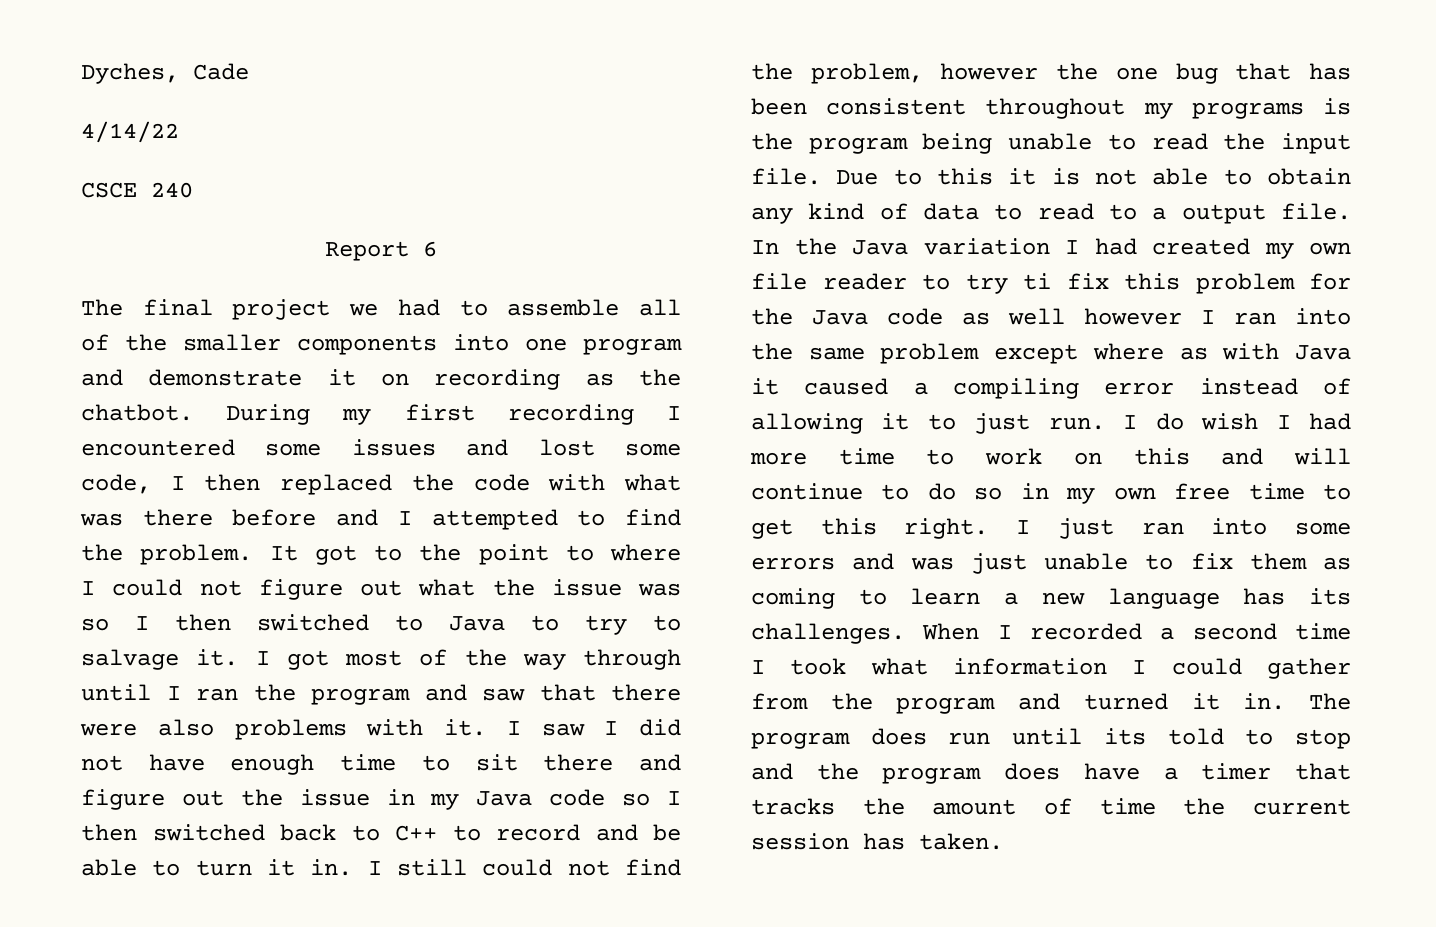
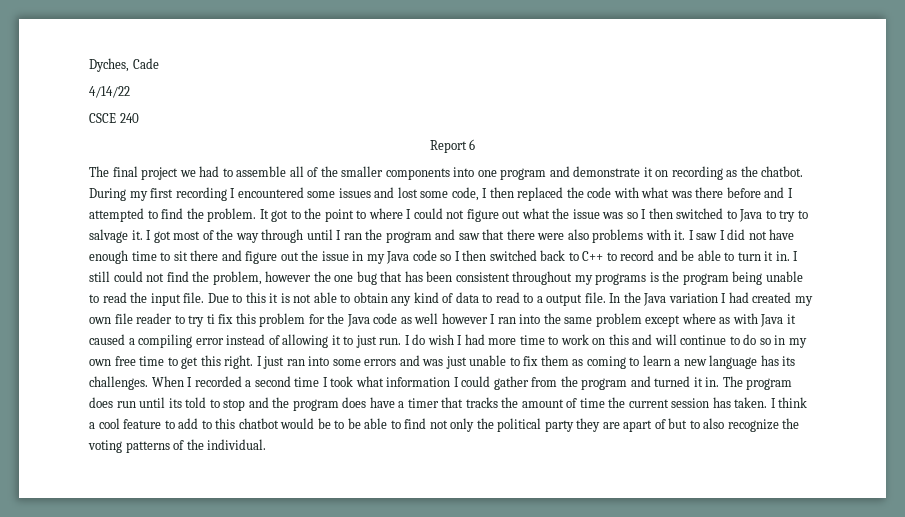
(1003, 841) none -> [770,397,808,408] [89,418,800,432] [88,439,267,453] I think a cool feature to add to this chatbot would be to be able to find not only the political party they are apart of but to also recognize the voting patterns of the individual.

